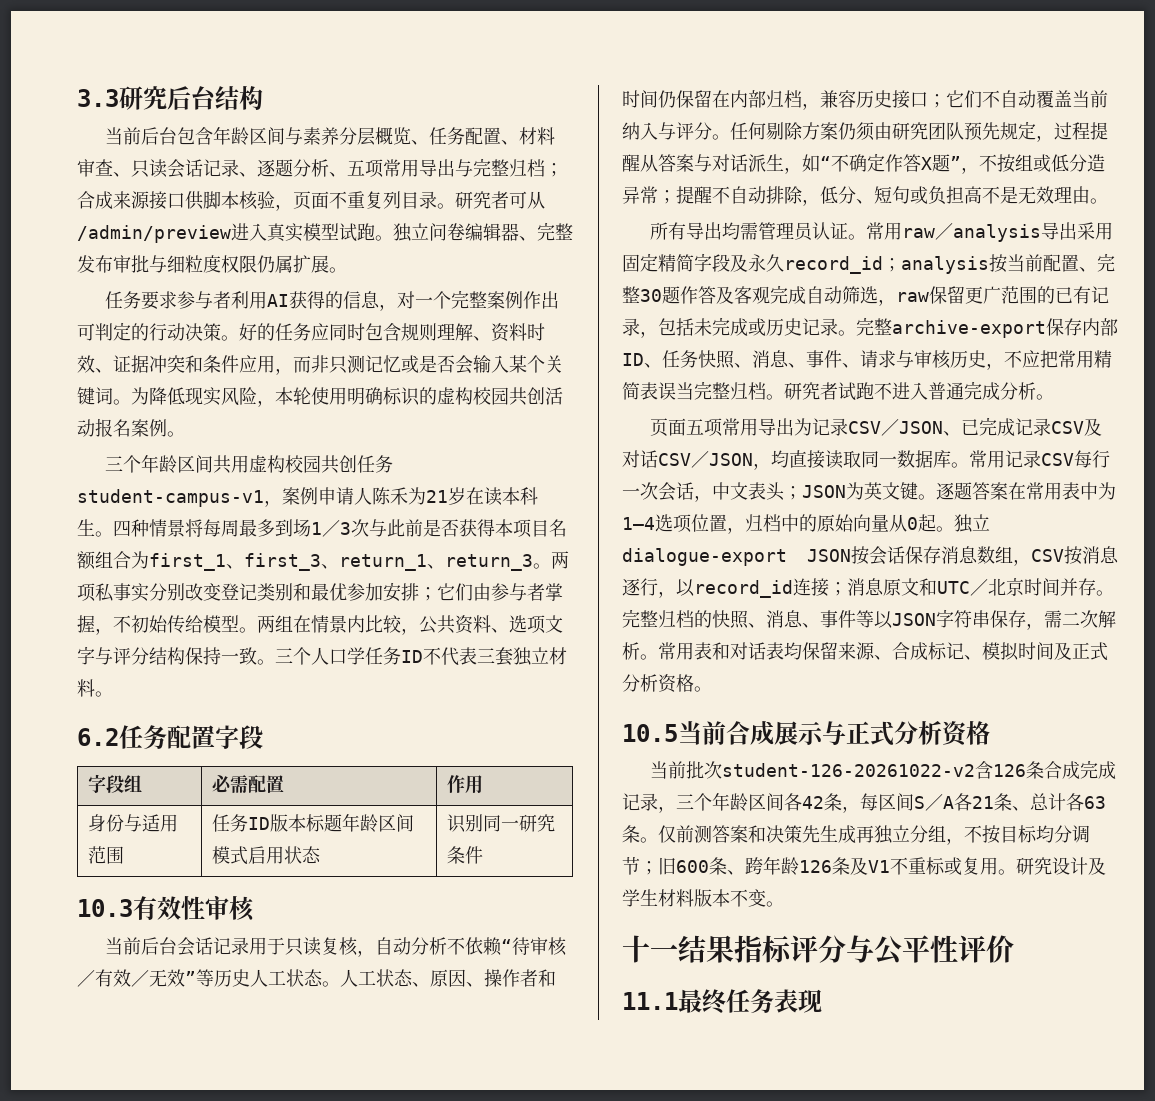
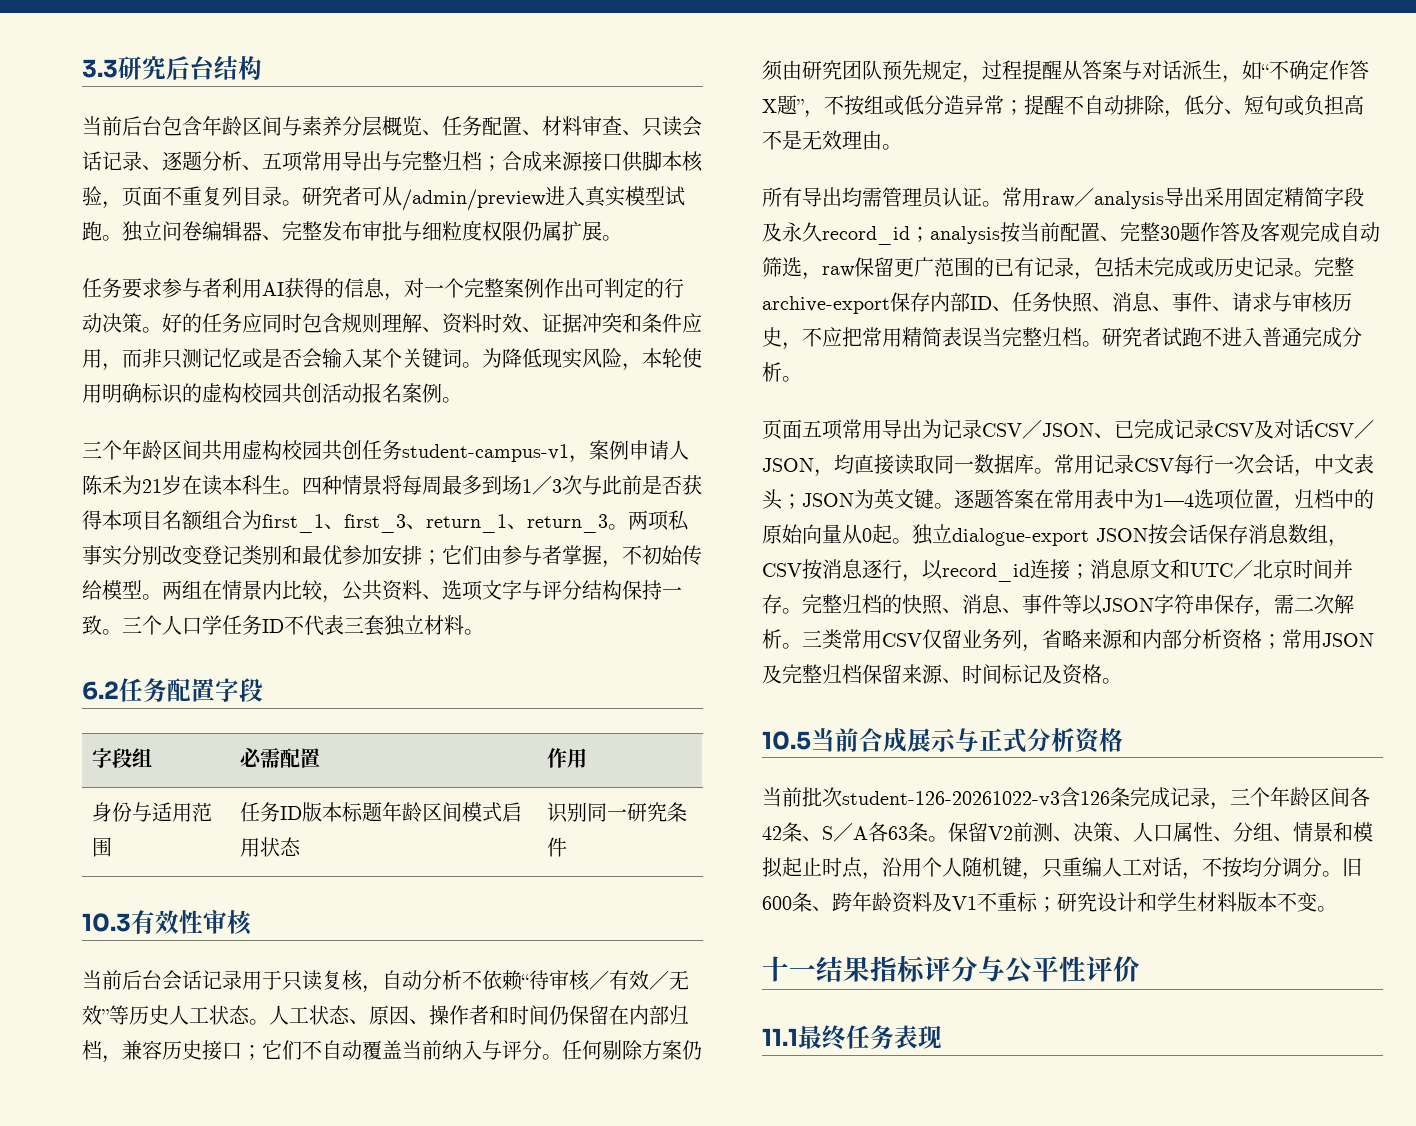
[658,642,1108,661] [622,674,658,692] 常用表和对话表均保留来源、合成标记、模拟时间及正式分析 -> [802,629,1374,652] [762,664,1062,684] 三类常用CSV仅留业务列，省略来源和内部分析资格；常用JSON及完整归档保留来源、时间标记及
[722,763,976,777] student-126-20261022-v2 -> [842,791,1060,807] student-126-20261022-v3
[1044,761,1081,779] 合成 -> (1130, 797) none
[842,793,914,813] ，每区间 -> [802,836,822,841] 、
[972,793,1106,811] [622,825,1090,845] [622,857,658,875] 21条、总计各63条。仅前测答案和决策先生成再独立分组，不按目标均分调节； -> [888,822,1373,842] [762,857,1342,880] 63条。保留V2前测、决策、人口属性、分组、情景和模拟起止时点，沿用个人随机键，只重编人工对话，不按均分调分。
[799,857,850,875] 126条 -> [892,892,932,913] 资料
[944,857,1016,875] 或复用。 -> [1037,897,1057,912] ；
[1088,857,1106,875] 及 -> [1137,892,1157,912] 和

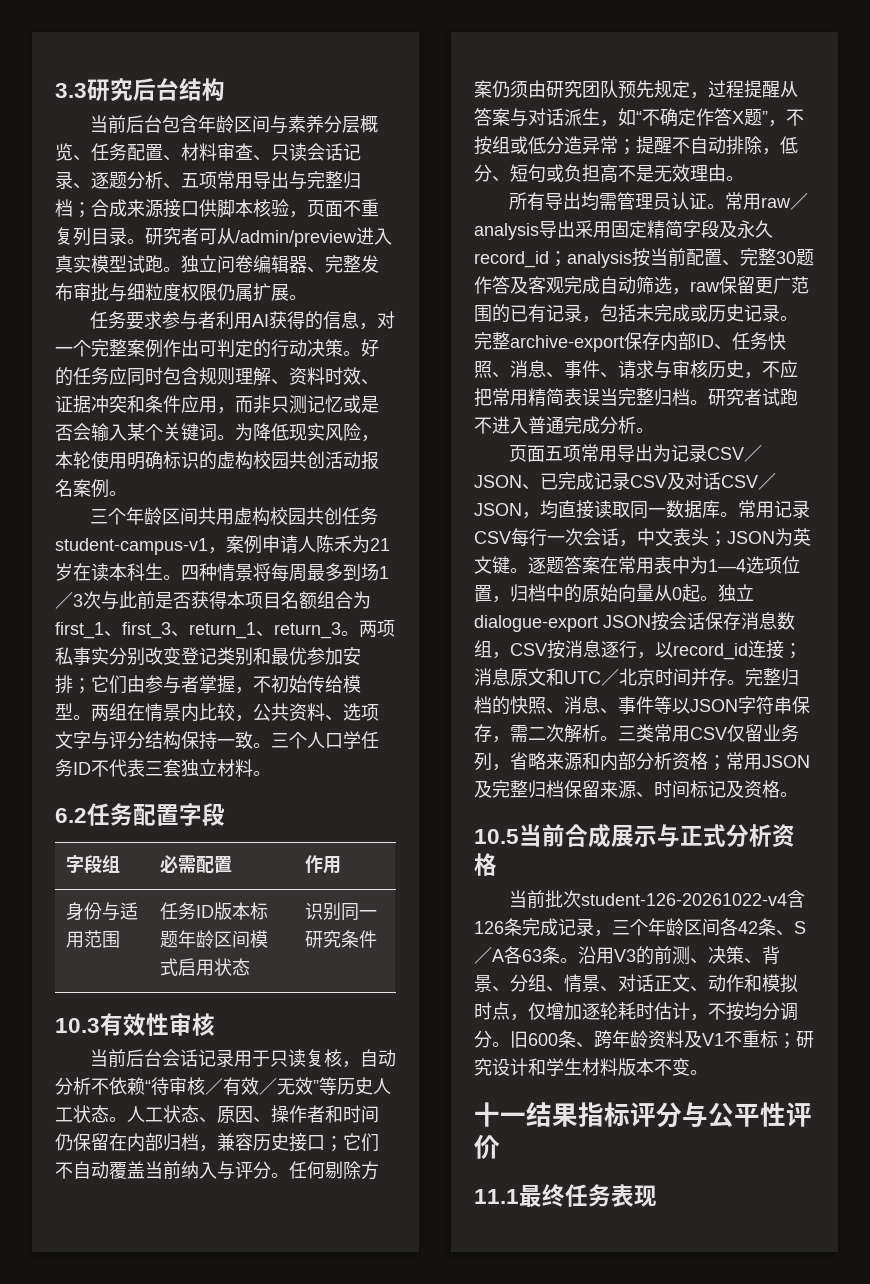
[842,791,1060,807] student-126-20261022-v3 -> [580,893,787,906] student-126-20261022-v4
[948,822,1013,842] 保留V2 -> [578,946,654,965] 沿用V3的
[1133,822,1213,842] 人口属性 -> [762,946,780,964] [474,975,492,992] 背景
[1333,822,1373,842] [762,857,1182,880] 和模拟起止时点，沿用个人随机键，只重编人工对话 -> [600,974,798,993] [474,1002,690,1021] 、对话正文、动作和模拟时点，仅增加逐轮耗时估计

